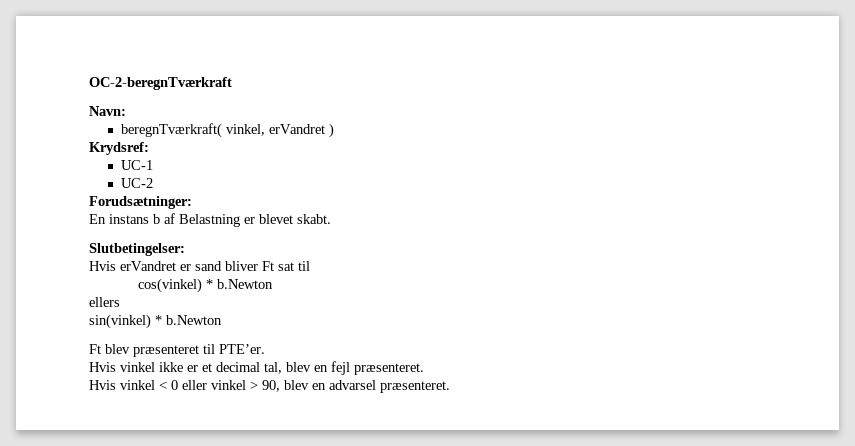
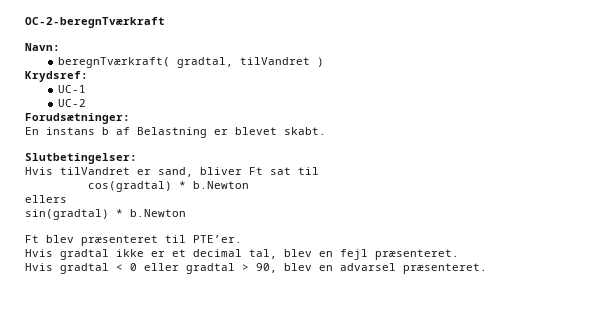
[226,124,326,136] vinkel, erVandret -> [177,57,311,68] gradtal, tilVandret
[120,261,222,271] erVandret er sand -> [60,167,193,177] tilVandret er sand,
[138,278,203,293] cos(vinkel) -> [88,181,173,192] cos(gradtal)
[89,314,151,329] sin(vinkel) -> [25,209,109,220] sin(gradtal)
[120,362,155,372] vinkel -> [60,249,109,260] gradtal
[120,380,155,390] vinkel -> [60,263,109,274] gradtal
[211,380,246,390] vinkel -> [186,263,235,274] gradtal

